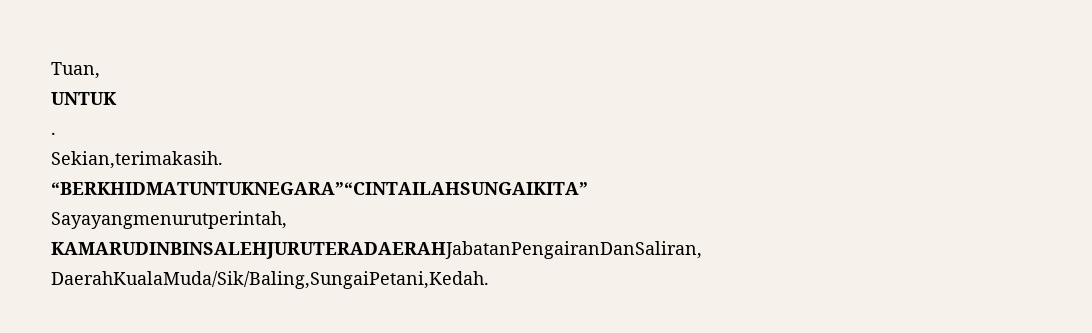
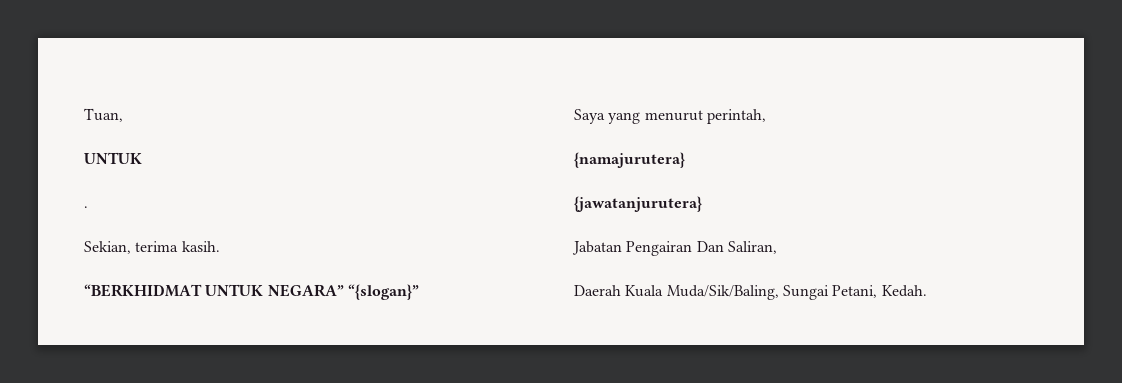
[51,151,223,169] [51,182,588,195] [51,211,287,229] [51,241,702,259] [51,271,489,289] Sekian,terimakasih. // “BERKHIDMATUNTUKNEGARA”“CINTAILAHSUNGAIKITA” // Sayayangmenurutperintah, // KAMARUDINBINSALEHJURUTERADAERAHJabatanPengairanDanSaliran, // DaerahKualaMuda/Sik/Baling,SungaiPetani,Kedah. -> [84,241,220,254] [84,284,419,300] [574,109,766,124] [574,152,685,168] [574,196,702,212] [572,241,777,256] [574,285,927,300] Sekian, terima kasih. // “BERKHIDMAT UNTUK NEGARA” “{slogan}” // Saya yang menurut perintah, // {namajurutera} // {jawatanjurutera} // Jabatan Pengairan Dan Saliran, // Daerah Kuala Muda/Sik/Baling, Sungai Petani, Kedah.

